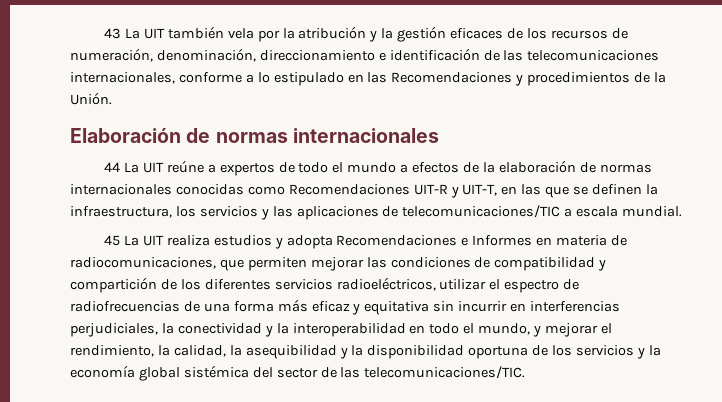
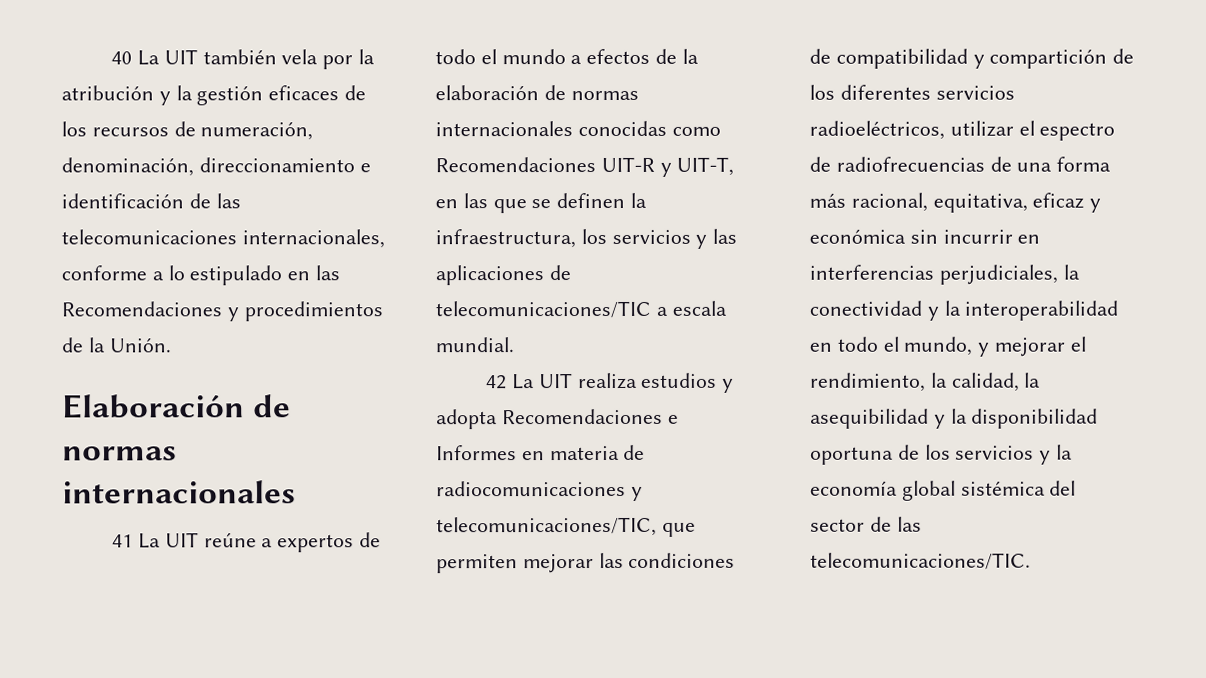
[104,28,122,39] 43 -> [111,51,133,65] 40
[104,162,121,172] 44 -> [112,534,134,548] 41
[104,235,121,246] 45 -> [486,375,508,390] 42
[70,257,216,269] radiocomunicaciones, -> [436,480,643,501] [436,516,657,537] radiocomunicaciones y telecomunicaciones/TIC,
(308, 305) none -> [850,192,1028,213] racional, equitativa,
[364,301,430,315] equitativa -> [809,228,906,244] económica

